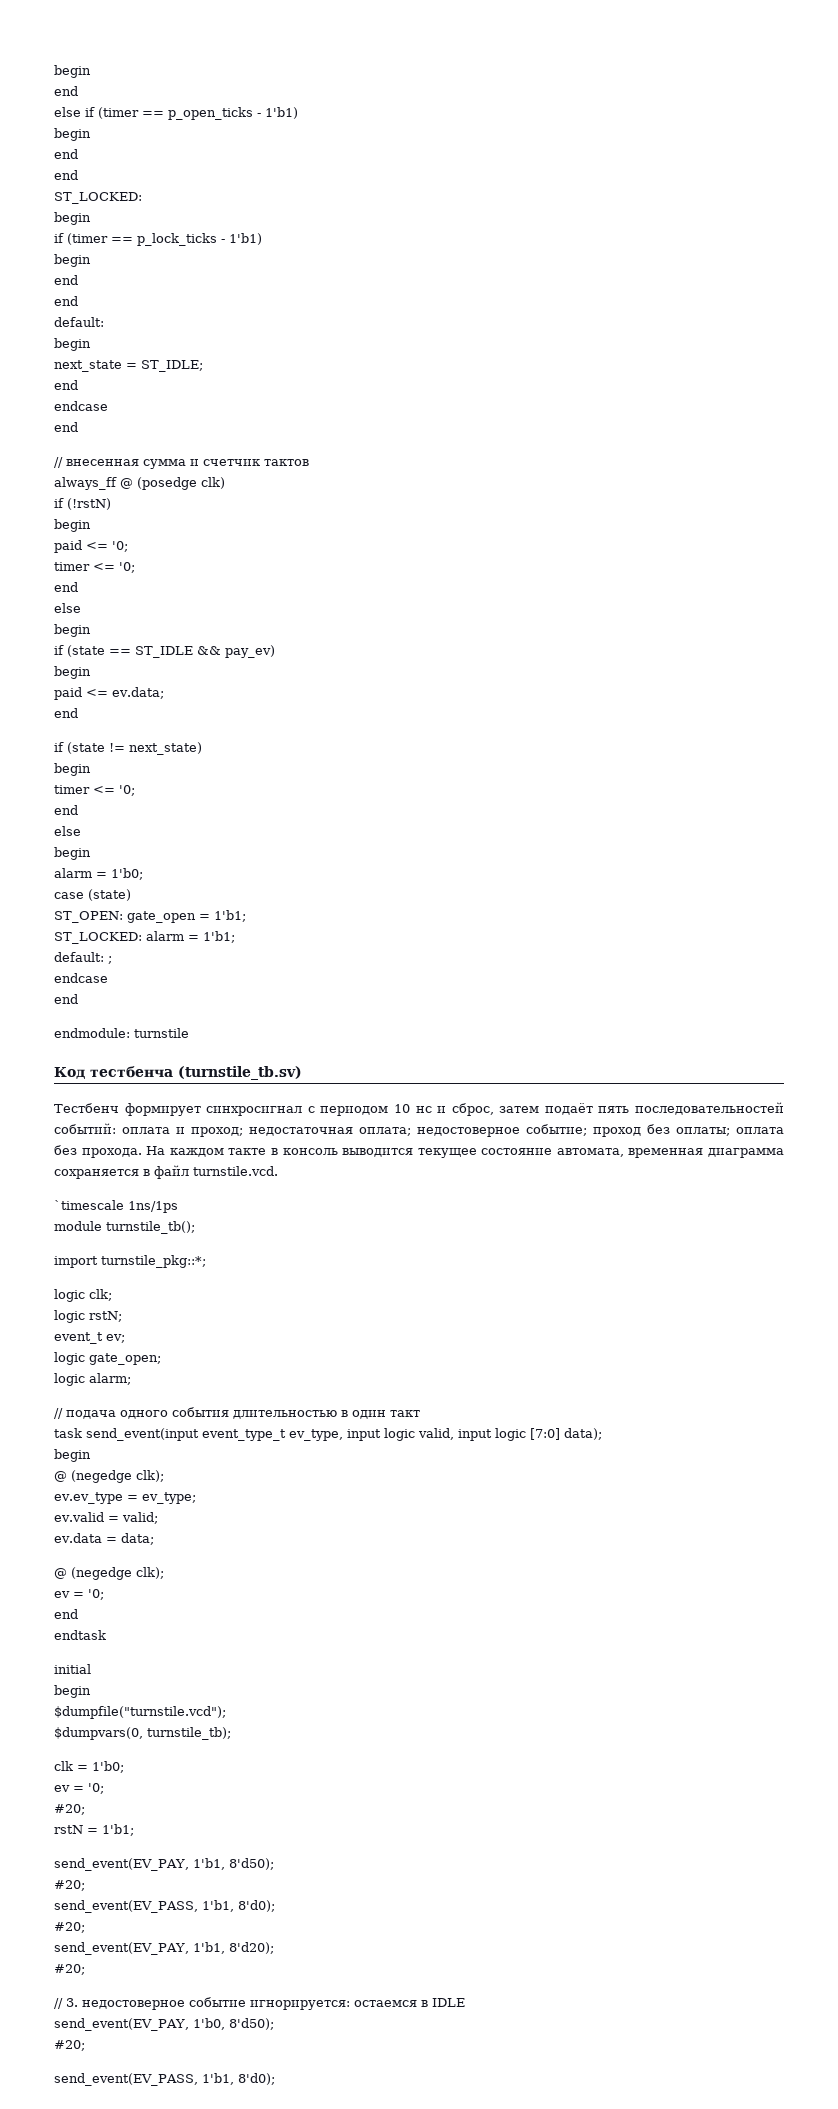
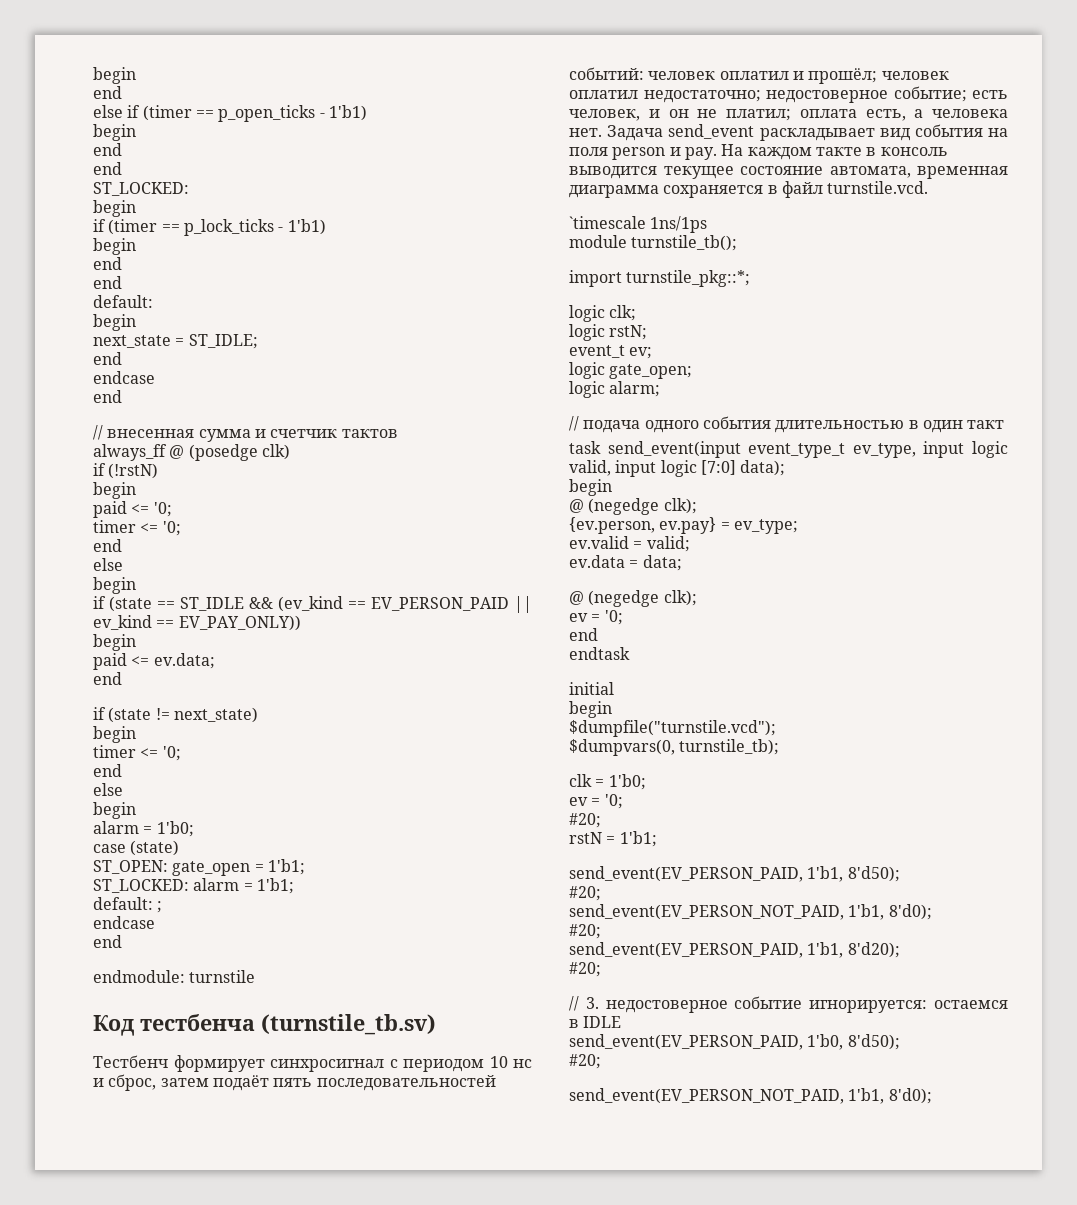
[225,645,275,658] pay_ev) -> [278,596,532,613] [93,615,301,631] (ev_kind == EV_PERSON_PAID || ev_kind == EV_PAY_ONLY))
[122,1124,784,1137] [54,1145,142,1158] оплата и проход; недостаточная оплата; недостоверное событие; проход без оплаты; оплата без прохода. -> [648,68,949,84] [569,86,1008,103] [569,109,1008,121] [569,124,1008,141] [569,147,717,160] человек оплатил и прошёл; человек оплатил недостаточно; недостоверное событие; есть человек, и он не платил; оплата есть, а человека нет. Задача send_event раскладывает вид события на поля person и pay.
[54,1492,123,1504] ev.ev_type -> [569,517,717,534] {ev.person, ev.pay}
[54,1858,189,1871] send_event(EV_PAY, -> [569,866,803,882] send_event(EV_PERSON_PAID,
[54,1900,198,1913] send_event(EV_PASS, -> [569,904,844,920] send_event(EV_PERSON_NOT_PAID,
[54,1942,189,1955] send_event(EV_PAY, -> [569,942,803,958] send_event(EV_PERSON_PAID,
[54,2018,189,2031] send_event(EV_PAY, -> [569,1034,803,1050] send_event(EV_PERSON_PAID,
[54,2073,198,2086] send_event(EV_PASS, -> [569,1088,844,1104] send_event(EV_PERSON_NOT_PAID,

